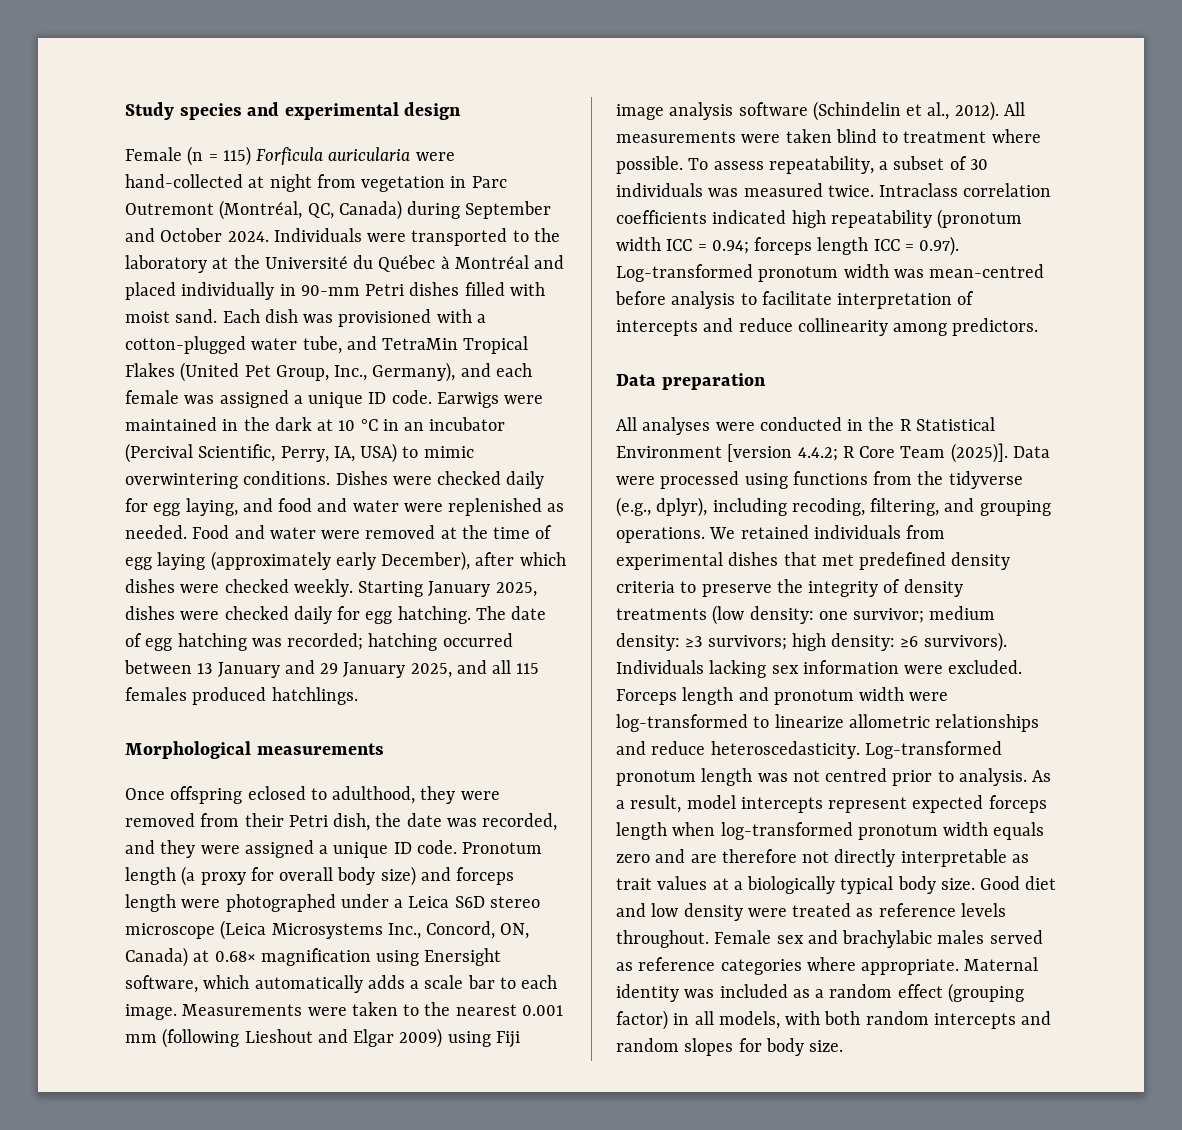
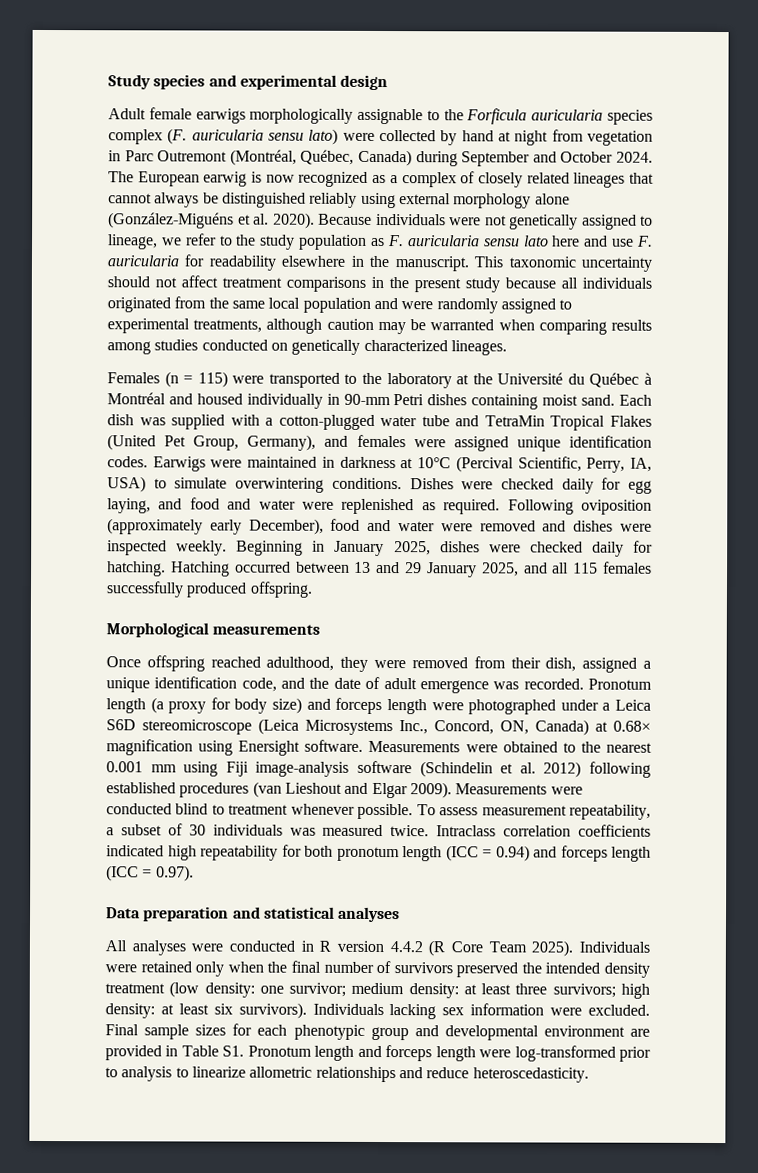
[125,146,455,166] [125,174,243,188] Female (n = 115) Forficula auricularia were hand-collected -> [108,107,653,125] [108,128,494,146] Adult female earwigs morphologically assignable to the Forficula auricularia species complex (F. auricularia sensu lato) were collected by hand
[307,203,334,219] QC, -> [300,149,355,165] Québec,
[273,228,362,242] Individuals -> [108,171,654,188] [108,192,570,209] [108,212,653,230] [107,233,654,250] [107,254,652,272] [107,275,652,293] [107,296,573,314] [107,318,652,335] [107,339,507,356] [107,371,228,388] The European earwig is now recognized as a complex of closely related lineages that cannot always be distinguished reliably using external morphology alone (González-Miguéns et al. 2020). Because individuals were not genetically assigned to lineage, we refer to the study population as F. auricularia sensu lato here and use F. auricularia for readability elsewhere in the manuscript. This taxonomic uncertainty should not affect treatment comparisons in the present study because all individuals originated from the same local population and were randomly assigned to experimental treatments, although caution may be warranted when comparing results among studies conducted on genetically characterized lineages. // Females (n = 115)
[125,282,176,300] placed -> [196,393,243,405] housed
[464,282,545,296] filled with -> [471,394,539,410] containing
[338,309,432,327] provisioned -> [171,414,226,430] supplied
[302,336,342,354] tube, -> [421,415,450,427] tube
[334,365,368,381] Inc., -> (240, 443) none
[495,363,532,377] [125,390,544,408] [125,417,506,431] each female was assigned a unique ID code. Earwigs were maintained in the dark at 10 °C in an incubator -> [356,434,652,452] [107,456,452,472] females were assigned unique identification codes. Earwigs were maintained in darkness at 10°C
[423,446,474,458] mimic -> [174,477,228,489] simulate
[125,525,553,539] [125,551,566,571] [125,579,424,597] needed. Food and water were removed at the time of egg laying (approximately early December), after which dishes were checked weekly. Starting -> [443,499,652,515] [107,518,653,535] [107,540,326,556] required. Following oviposition (approximately early December), food and water were removed and dishes were inspected weekly. Beginning in
[365,606,547,624] [125,633,438,651] egg hatching. The date of egg hatching was recorded; hatching -> [107,561,230,577] hatching. Hatching
[217,662,280,678] January -> (372, 567) none
[192,687,358,705] produced hatchlings. -> [106,581,313,598] successfully produced offspring.
[247,786,327,800] eclosed to -> [210,656,261,668] reached
[288,813,558,831] [125,840,457,858] Petri dish, the date was recorded, and they were assigned a unique ID code. -> [545,657,651,673] [106,676,584,694] dish, assigned a unique identification code, and the date of adult emergence was recorded.
[279,867,334,881] overall -> (231, 703) none
[489,896,540,908] [125,923,215,939] stereo microscope -> [142,719,252,735] stereomicroscope
[125,975,558,993] [125,1002,398,1020] software, which automatically adds a scale bar to each image. Measurements were taken -> [304,739,558,753] software. Measurements were obtained
[162,1028,520,1048] [616,101,1025,121] [616,129,832,143] (following Lieshout and Elgar 2009) using Fiji image analysis software (Schindelin et al., 2012). All measurements were taken -> [183,760,652,778] [106,781,583,799] [106,803,172,815] using Fiji image-analysis software (Schindelin et al. 2012) following established procedures (van Lieshout and Elgar 2009). Measurements were conducted
[991,129,1041,143] where -> [290,803,355,815] whenever
(764, 165) none -> [481,805,567,816] measurement
[937,209,1023,229] [616,237,900,255] (pronotum width ICC = 0.94; forceps length ICC -> [281,844,651,862] [106,865,139,882] for both pronotum length (ICC = 0.94) and forceps length (ICC
[616,264,1045,282] [615,291,975,309] [616,318,1039,336] Log-transformed pronotum width was mean-centred before analysis to facilitate interpretation of intercepts and reduce collinearity among predictors. -> (194, 873) none
(766, 381) none -> [232,906,401,923] and statistical analyses
[868,417,995,431] [616,443,1050,463] [616,471,1023,489] [616,497,1051,517] [616,525,946,543] [616,552,1011,570] [616,579,963,597] [616,608,707,620] the R Statistical Environment [version 4.4.2; R Core Team (2025)]. Data were processed using functions from the tidyverse (e.g., dplyr), including recoding, filtering, and grouping operations. We retained individuals from experimental dishes that met predefined density criteria to preserve the integrity of density treatments -> [319,940,650,957] [105,960,650,978] [105,983,165,994] R version 4.4.2 (R Core Team 2025). Individuals were retained only when the final number of survivors preserved the intended density treatment
[685,633,919,651] ≥3 survivors; high density: ≥6 -> [463,983,650,999] [105,1003,233,1019] at least three survivors; high density: at least six
[616,687,949,705] [616,714,748,732] Forceps length and pronotum width were log-transformed -> [105,1023,651,1041] [105,1045,651,1062] [105,1066,173,1082] Final sample sizes for each phenotypic group and developmental environment are provided in Table S1. Pronotum length and forceps length were log-transformed prior to analysis
[864,741,1002,759] [616,768,1052,786] [616,795,1047,813] [616,822,1045,840] [616,849,1029,867] [616,876,1057,894] [616,903,1006,921] [616,930,1043,948] [616,957,1039,975] [616,983,1024,1003] [616,1010,1052,1030] [616,1038,844,1056] Log-transformed pronotum length was not centred prior to analysis. As a result, model intercepts represent expected forceps length when log-transformed pronotum width equals zero and are therefore not directly interpretable as trait values at a biologically typical body size. Good diet and low density were treated as reference levels throughout. Female sex and brachylabic males served as reference categories where appropriate. Maternal identity was included as a random effect (grouping factor) in all models, with both random intercepts and random slopes for body size. -> (589, 1075) none

